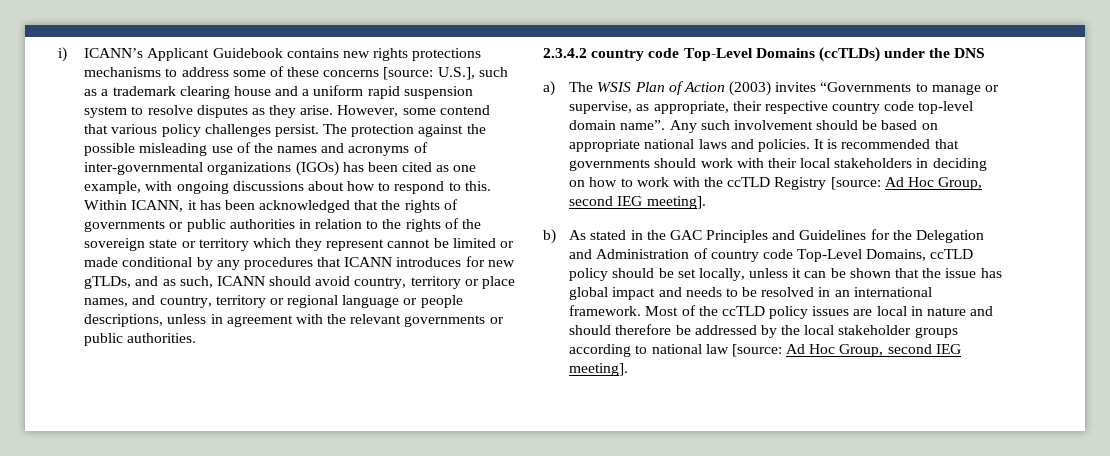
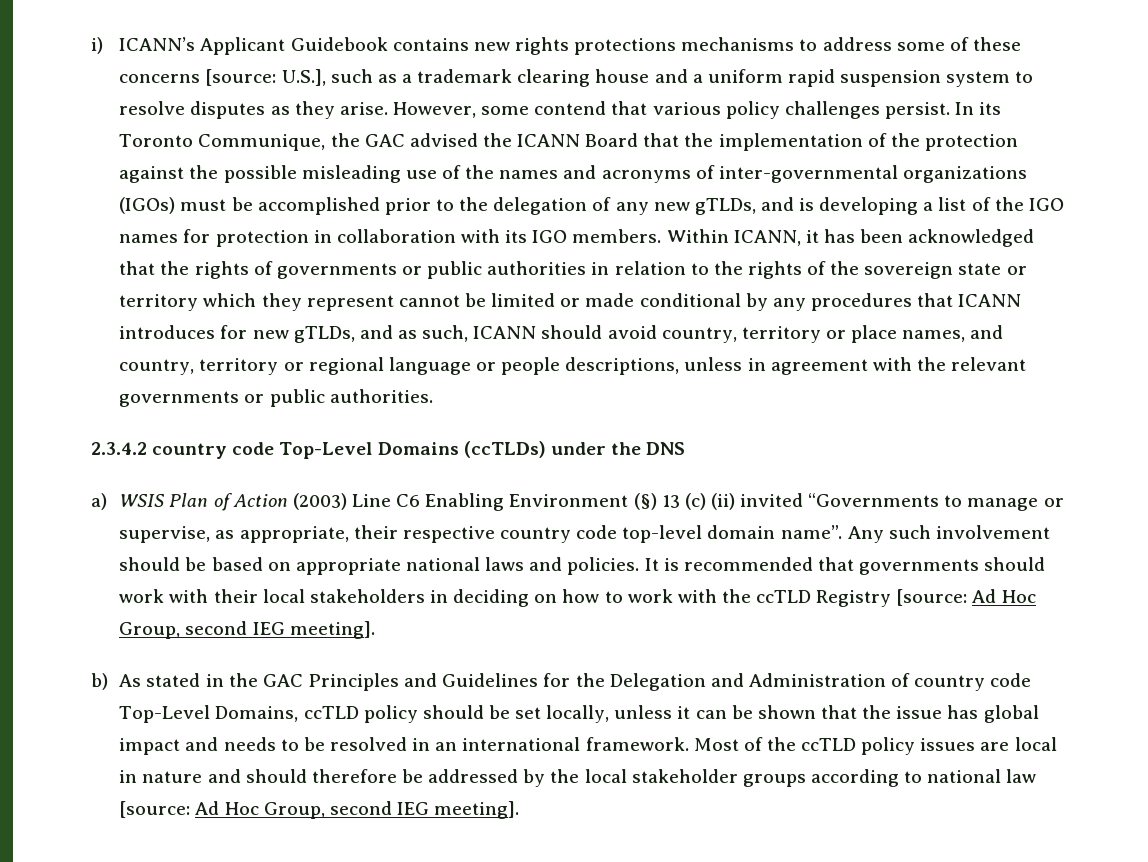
[323,124,348,134] The -> [955,102,1002,115] [119,133,920,151] In its Toronto Communique, the GAC advised the ICANN Board that the implementation of the
[342,162,477,172] [84,181,491,194] has been cited as one example, with ongoing discussions about how to respond to this. -> [180,197,1064,215] [119,229,662,247] must be accomplished prior to the delegation of any new gTLDs, and is developing a list of the IGO names for protection in collaboration with its IGO members.
[569,82,594,92] The -> (107, 501) none
[775,82,817,92] invites -> [351,493,804,511] Line C6 Enabling Environment (§) 13 (c) (ii) invited

